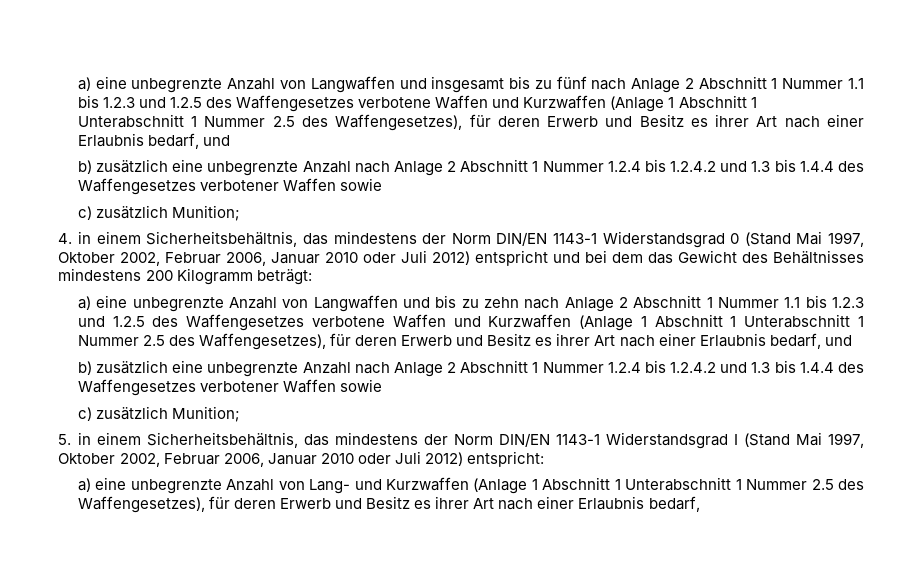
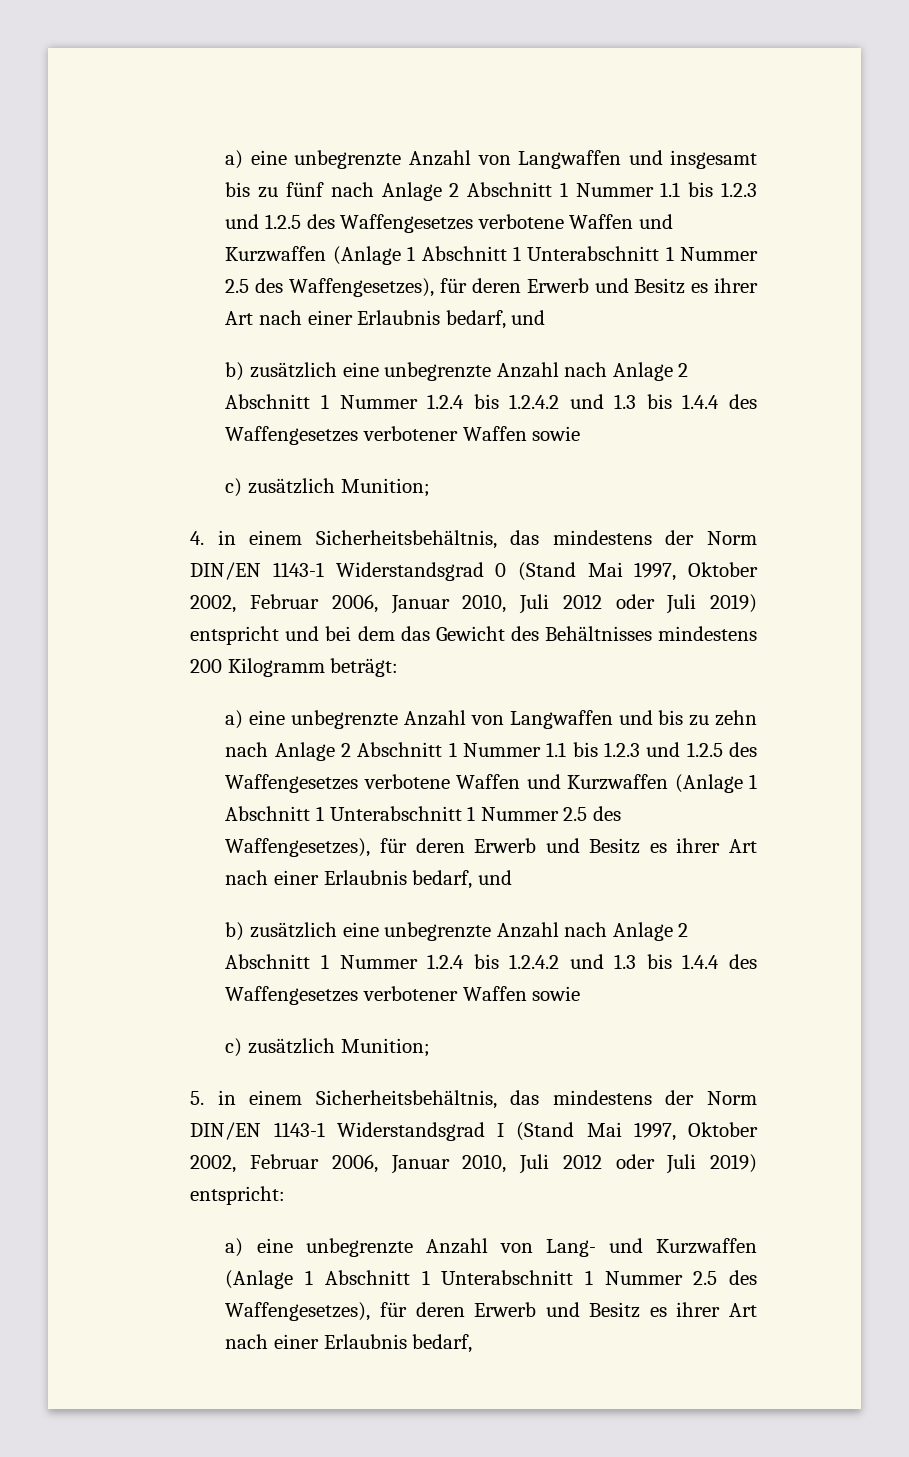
[325,250,471,265] 2010 oder Juli 2012) -> [462,594,757,614] 2010, Juli 2012 oder Juli 2019)
[320,451,463,466] 2010 oder Juli 2012) -> [462,1154,757,1174] 2010, Juli 2012 oder Juli 2019)

